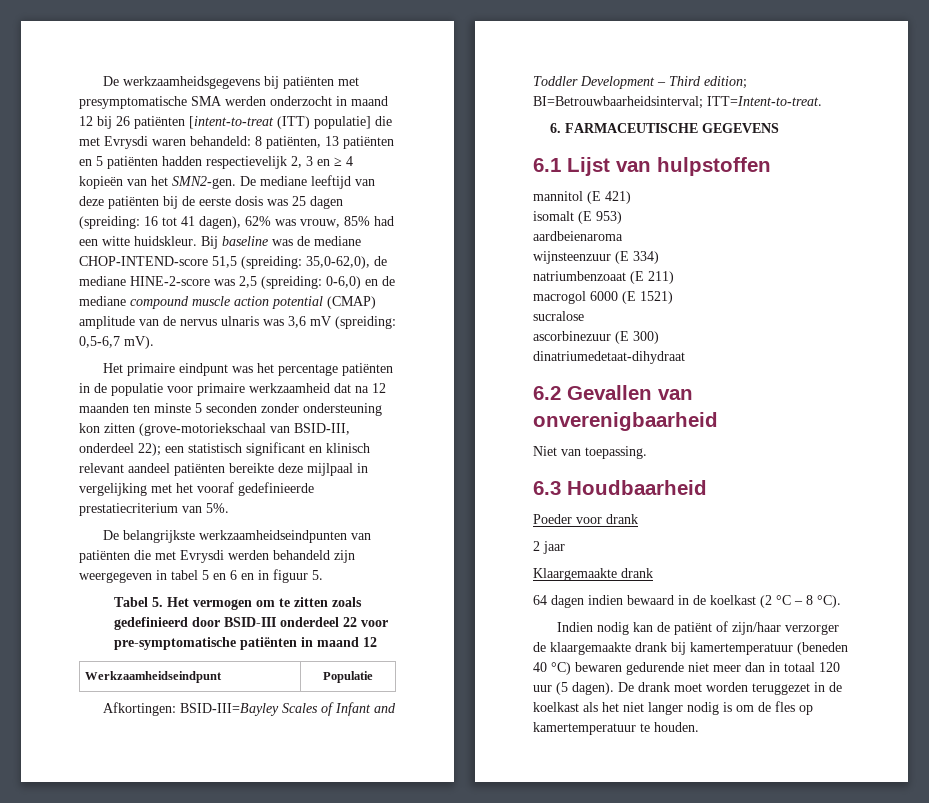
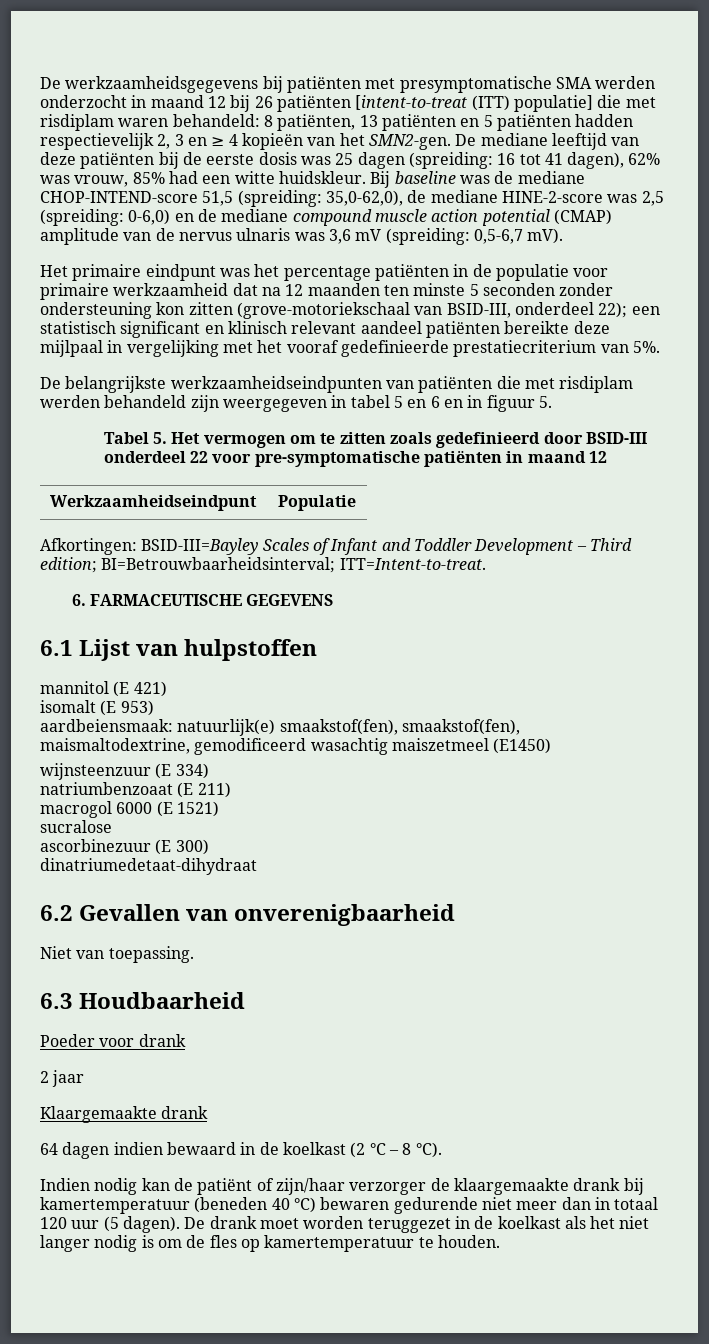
[104,136,148,149] Evrysdi -> [40,114,114,131] risdiplam
[180,550,224,563] Evrysdi -> [559,376,634,393] risdiplam
[533,231,623,241] aardbeienaroma -> [40,719,520,736] [40,738,552,755] aardbeiensmaak: natuurlijk(e) smaakstof(fen), smaakstof(fen), maismaltodextrine, gemodificeerd wasachtig maiszetmeel (E1450)

